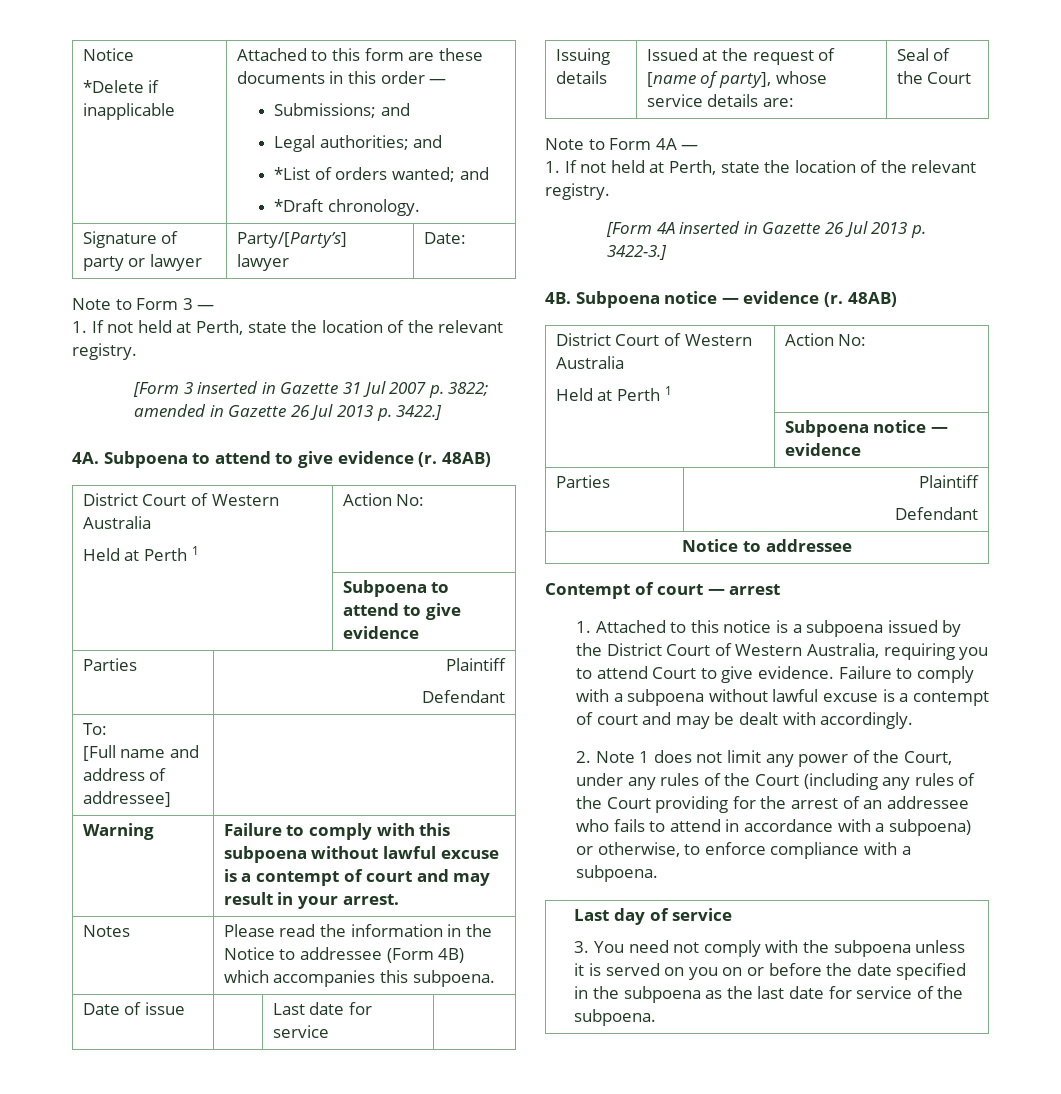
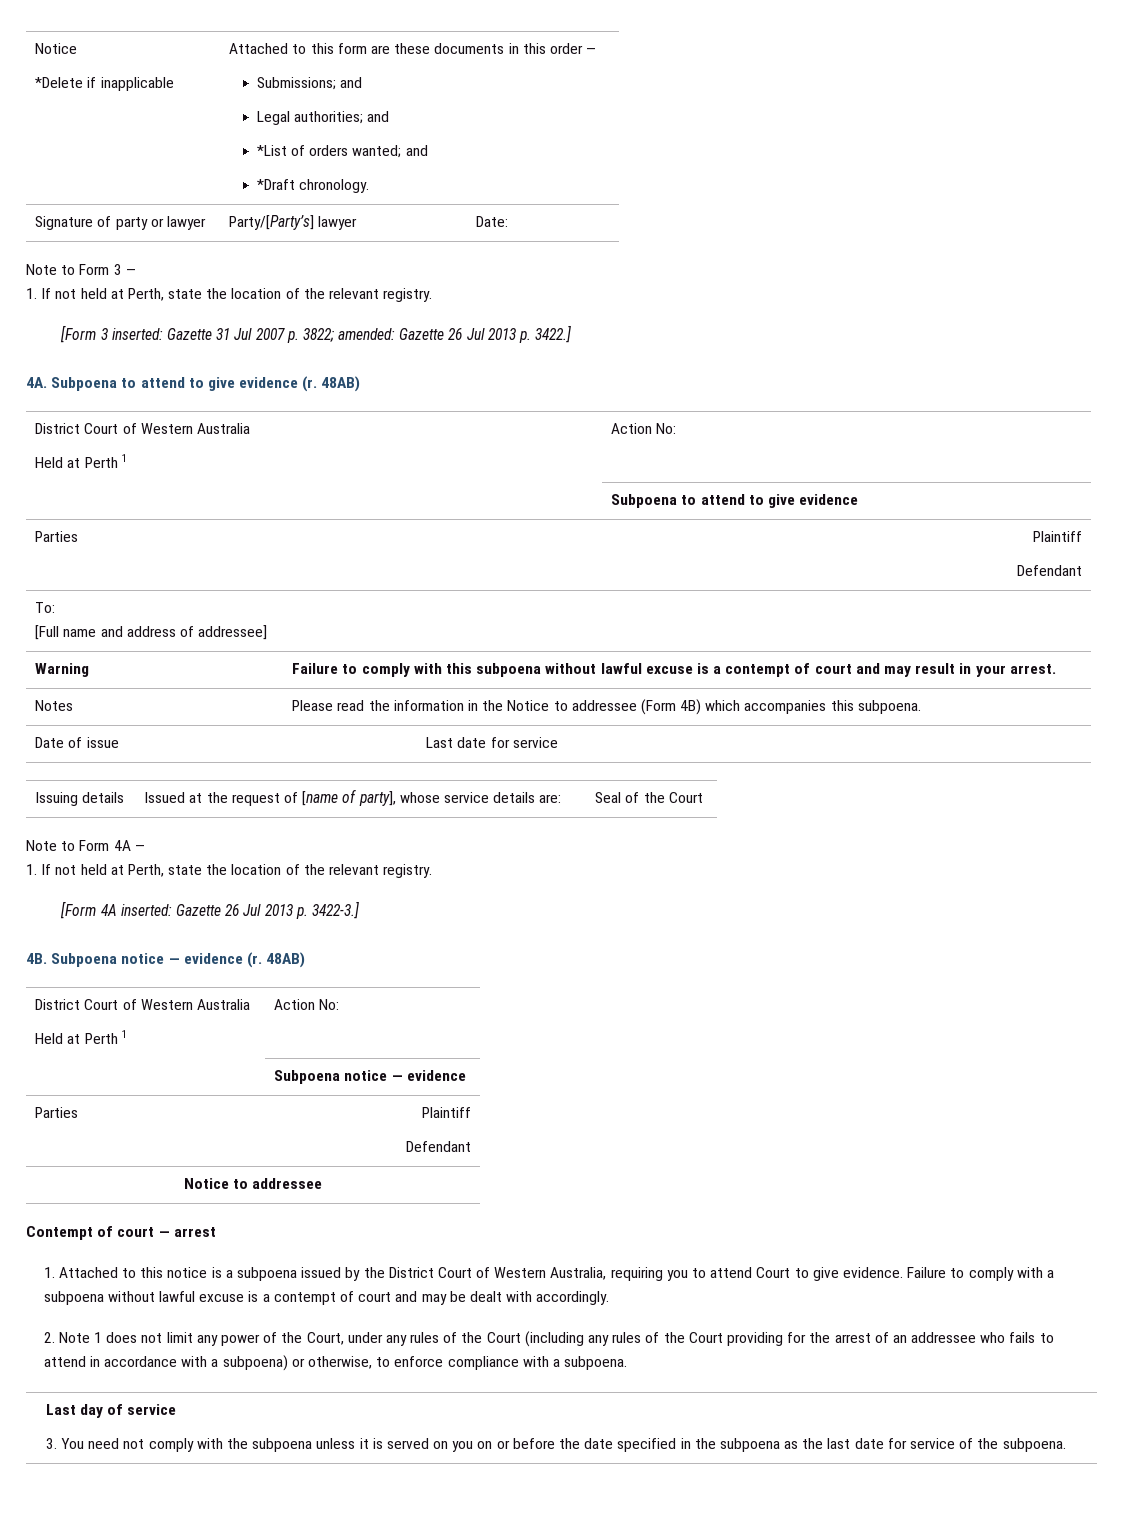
[197,381,276,394] inserted in -> [111,328,163,340] inserted:
[134,404,224,417] amended in -> [338,328,396,340] amended:
[679,221,758,234] inserted in -> [120,904,172,916] inserted:

